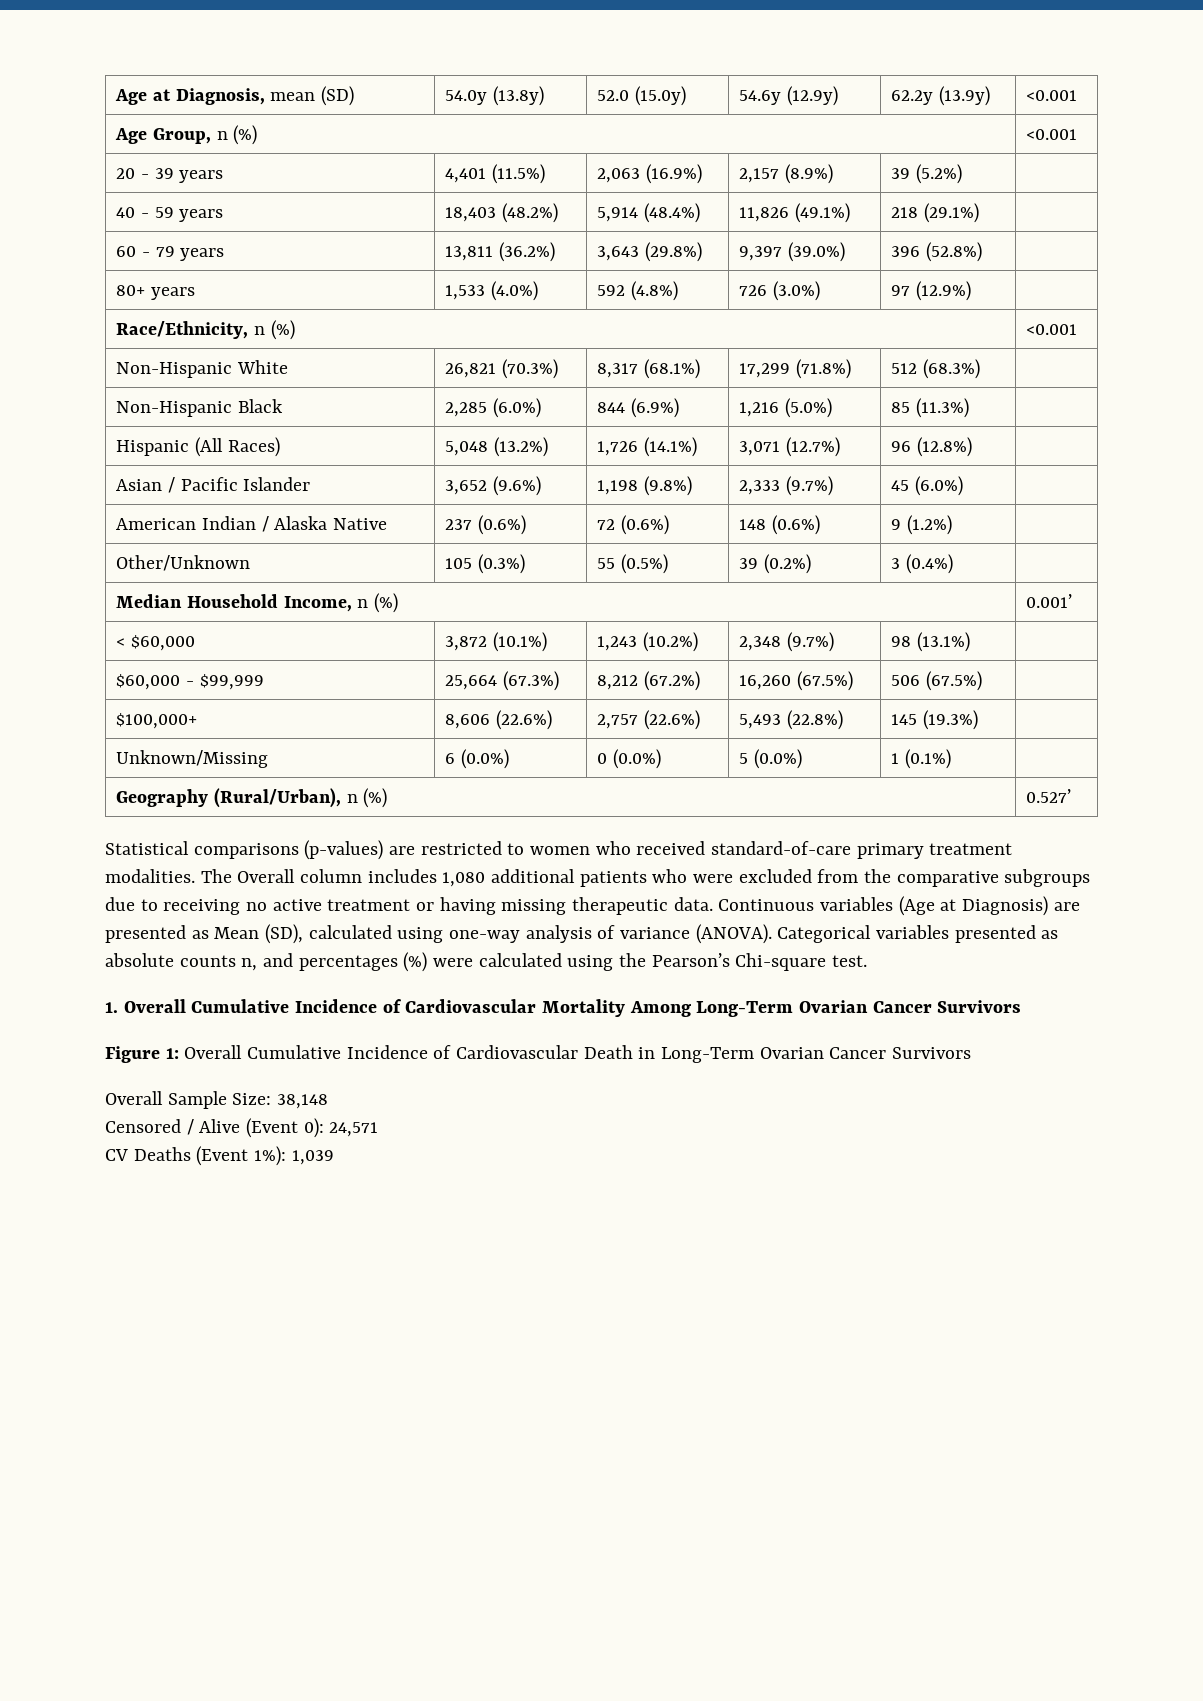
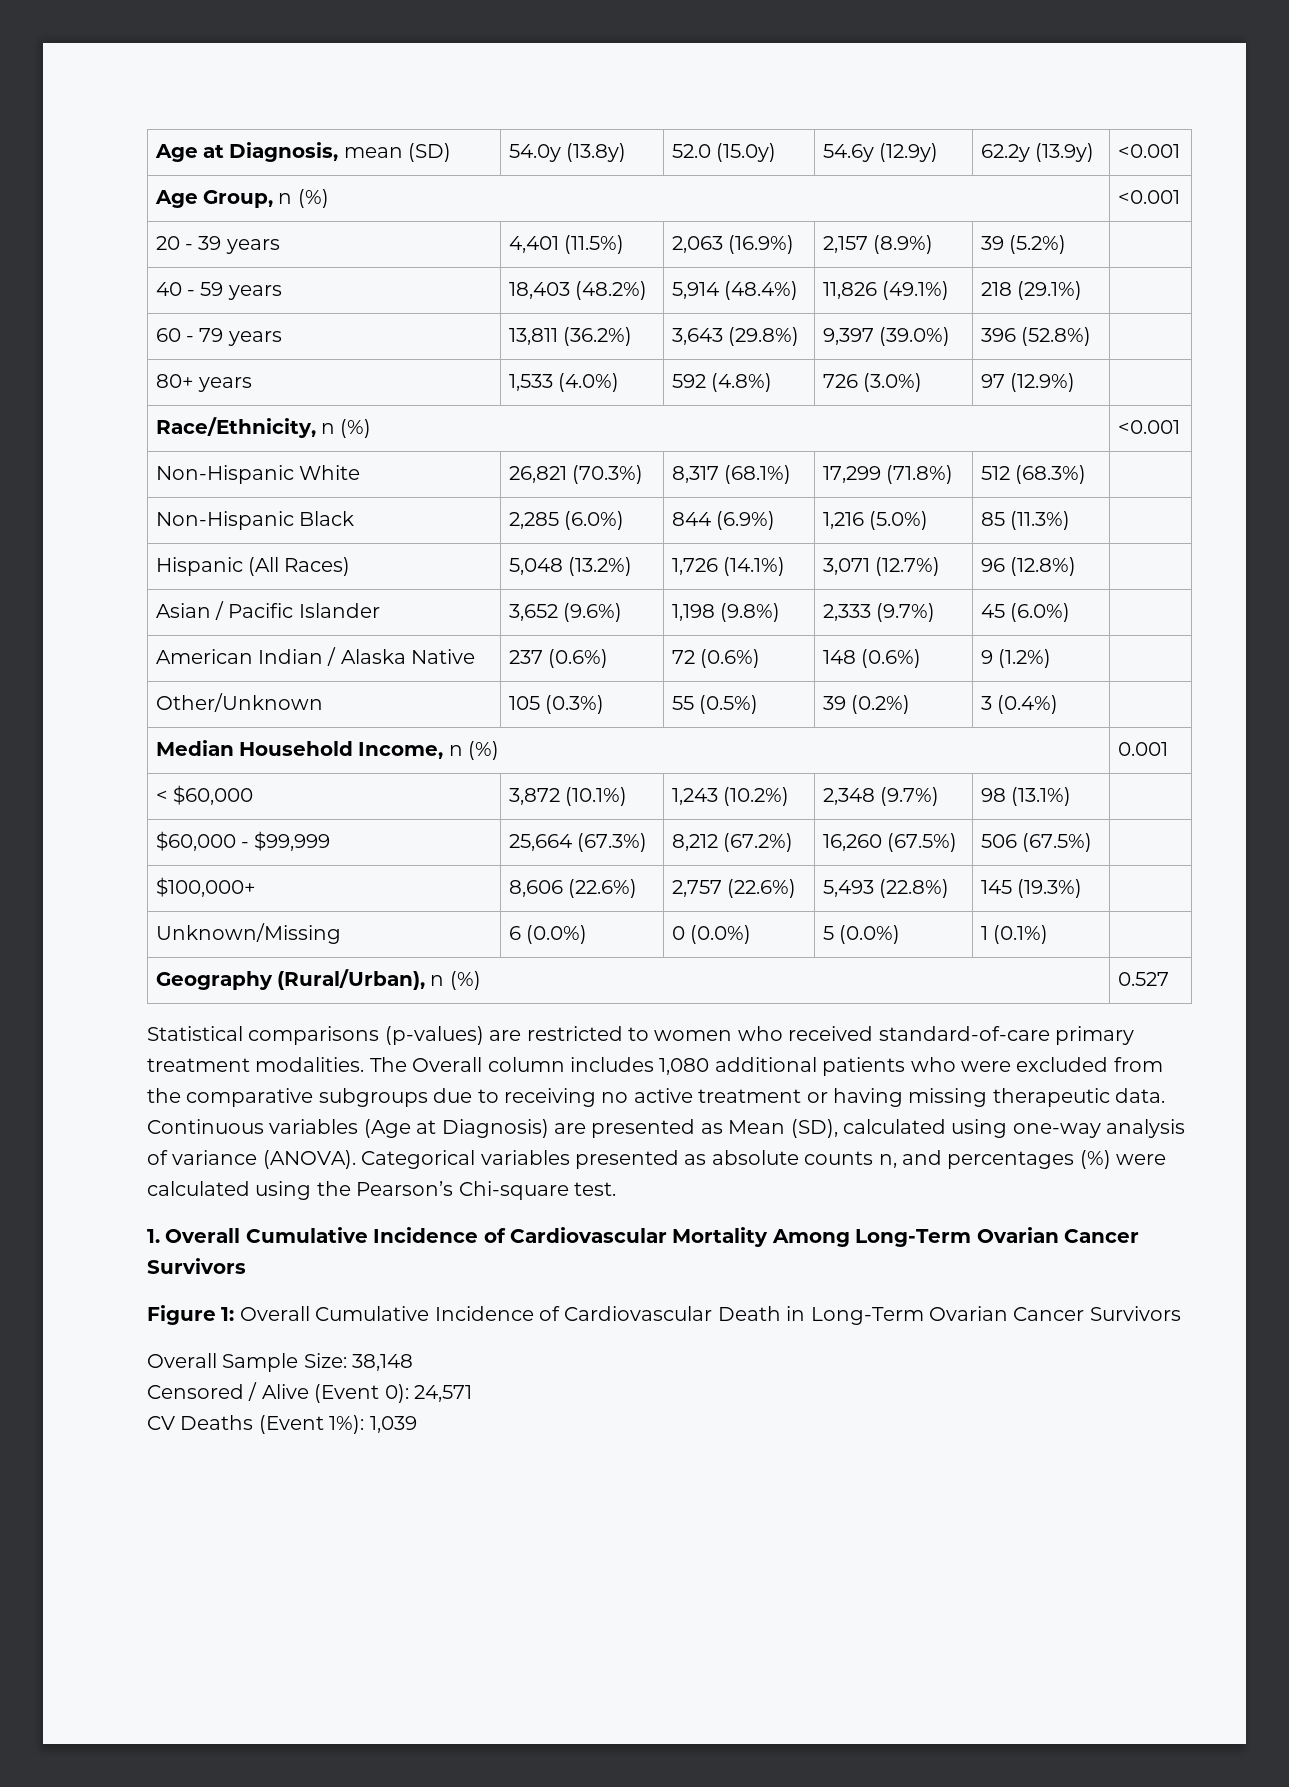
[1026,594,1073,608] 0.001’ -> [1117,742,1168,756] 0.001
[1026,789,1072,803] 0.527’ -> [1117,972,1169,986] 0.527

